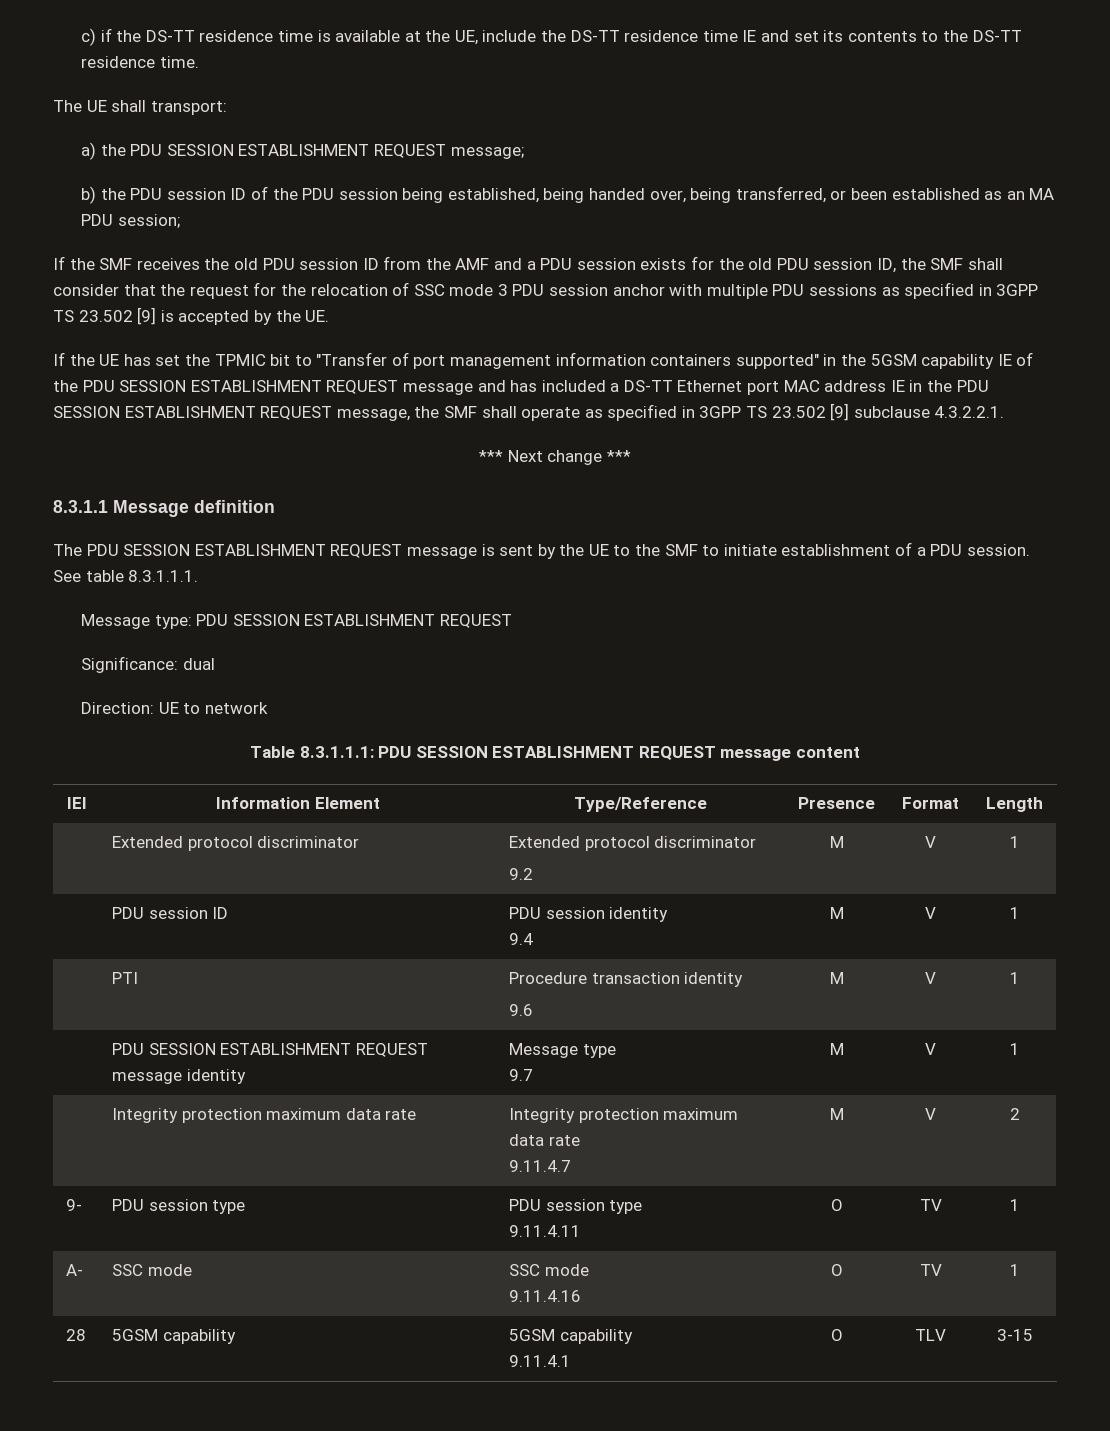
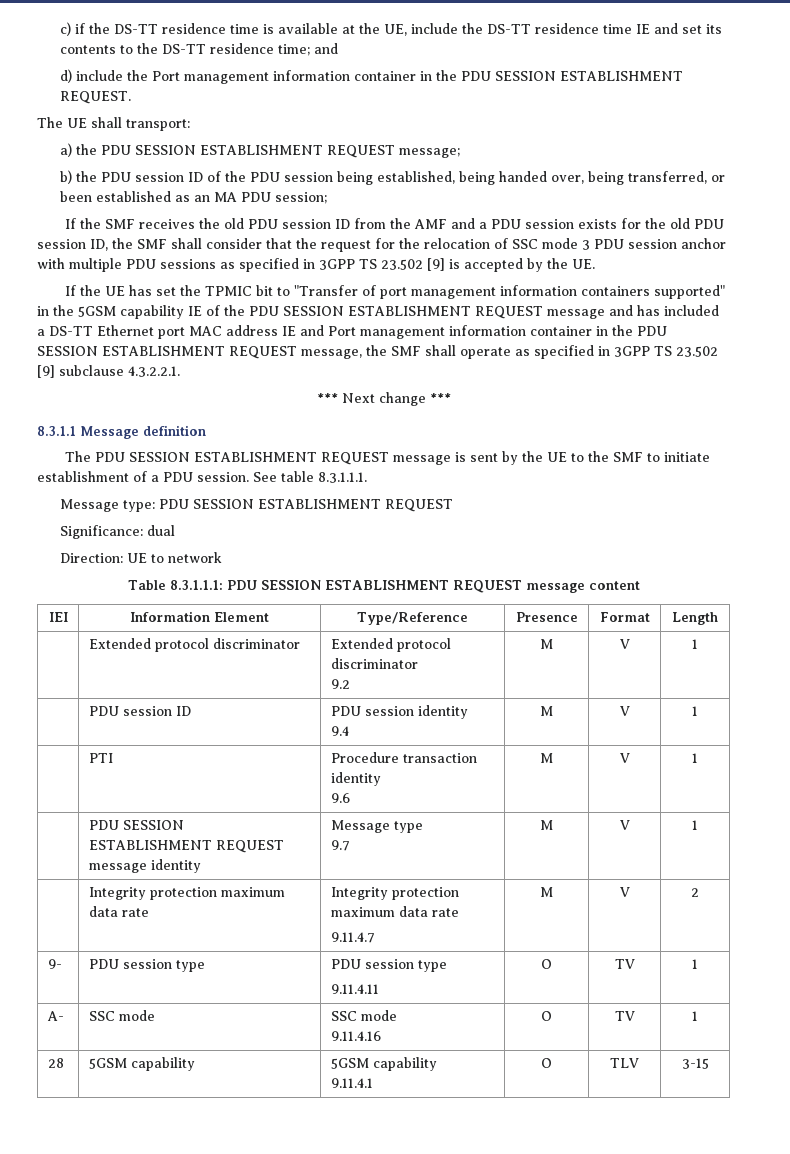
[159,56,199,68] time. -> [278,43,339,56] [60,69,684,84] [60,91,132,104] time; and // d) include the Port management information container in the PDU SESSION ESTABLISHMENT REQUEST.
(905, 386) none -> [300,325,592,339] and Port management information container

